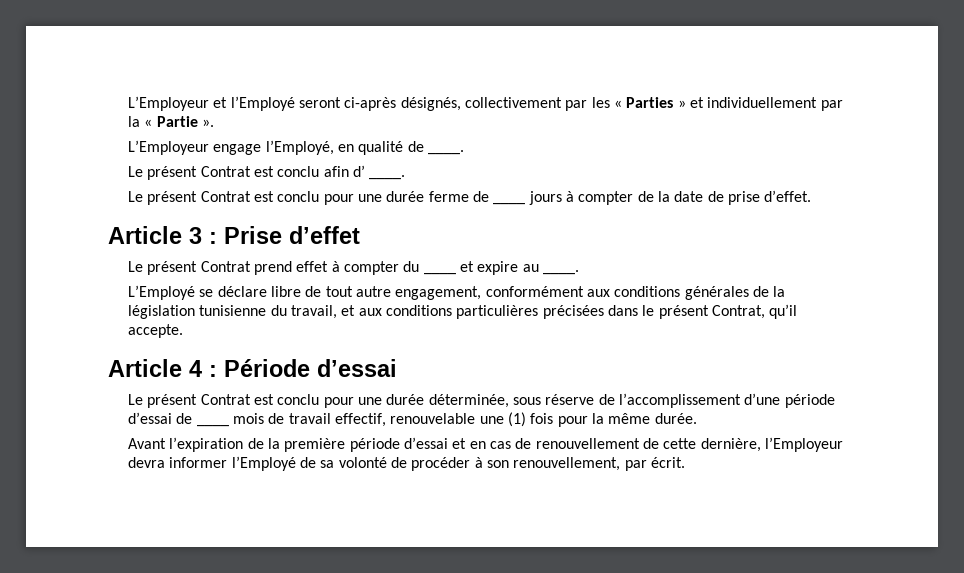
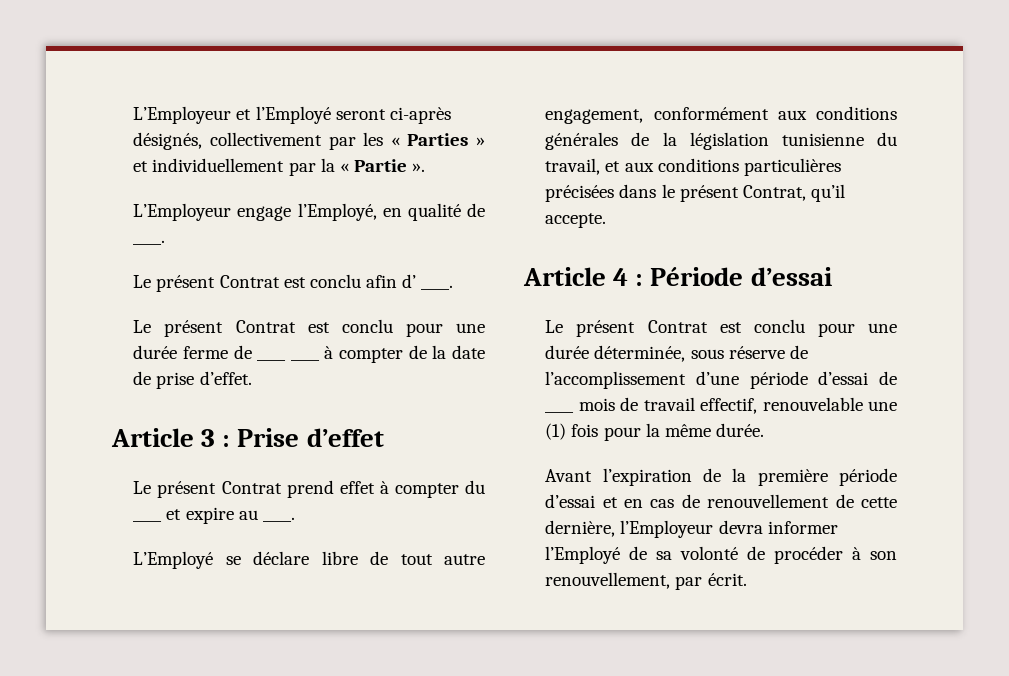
[528,191,562,205] jours -> [290,359,320,361] ____

